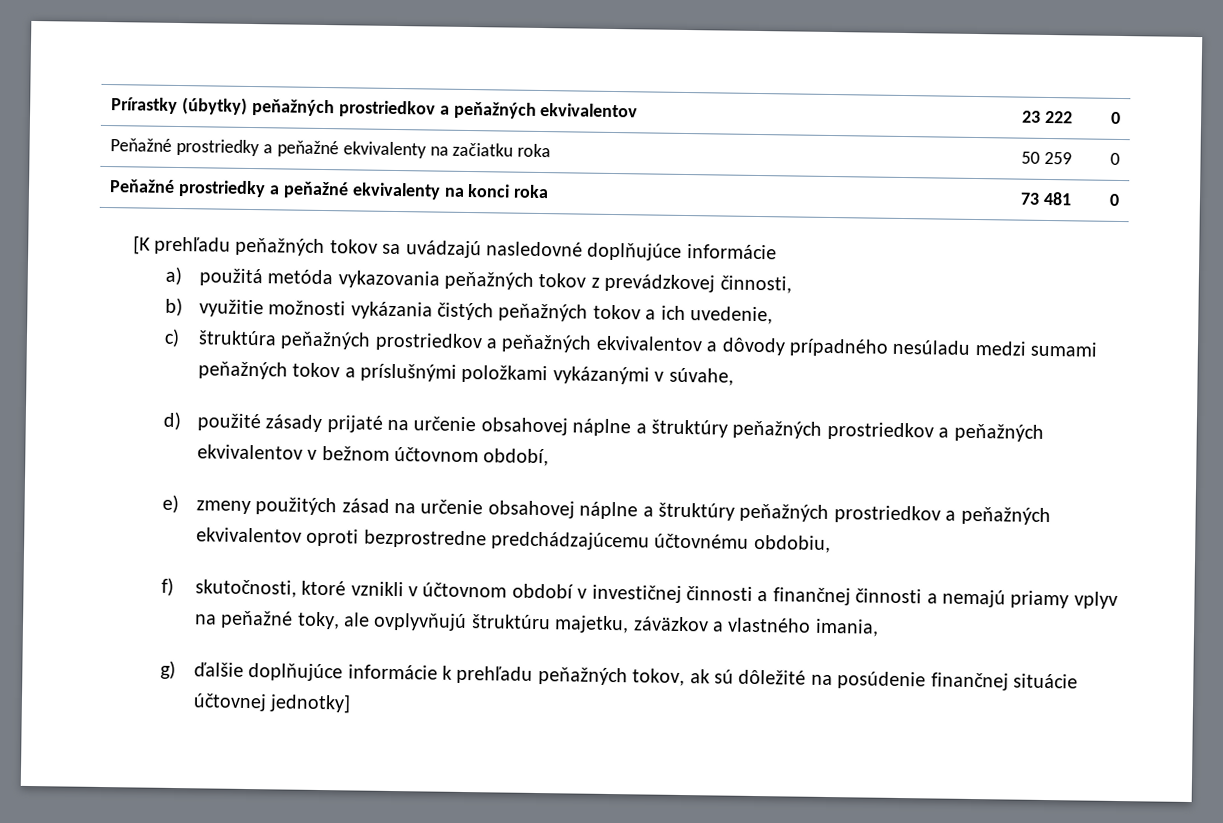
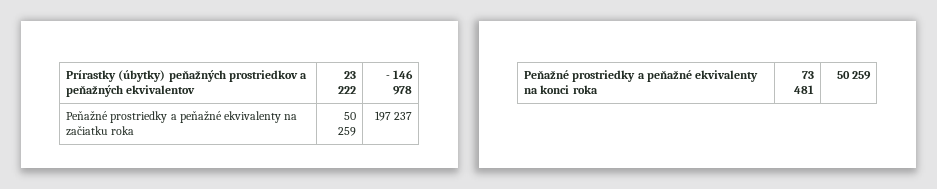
[1110,111,1121,124] 0 -> [385,70,413,79] [392,86,412,95] - 146 978
[1109,152,1120,165] 0 -> [374,111,412,121] 197 237
[1108,193,1120,206] [132,235,777,261] [165,266,792,294] [165,297,774,325] [164,328,1098,357] [197,361,734,386] [163,411,1044,442] [196,444,550,467] [162,494,1051,526] [195,527,831,554] [161,577,1118,609] [194,610,879,637] [160,660,1079,691] [192,693,352,714] 0 // [K prehľadu peňažných tokov sa uvádzajú nasledovné doplňujúce informácie // a) použitá metóda vykazovania peňažných tokov z prevádzkovej činnosti, // b) využitie možnosti vykázania čistých peňažných tokov a ich uvedenie, // c) štruktúra peňažných prostriedkov a peňažných ekvivalentov a dôvody prípadného nesúladu medzi sumami peňažných tokov a príslušnými položkami vykázanými v súvahe, // d) použité zásady prijaté na určenie obsahovej náplne a štruktúry peňažných prostriedkov a peňažných ekvivalentov v bežnom účtovnom období, // e) zmeny použitých zásad na určenie obsahovej náplne a štruktúry peňažných prostriedkov a peňažných ekvivalentov oproti bezprostredne predchádzajúcemu účtovnému obdobiu, // f) skutočnosti, ktoré vznikli v účtovnom období v investičnej činnosti a finančnej činnosti a nemajú priamy vplyv na peňažné toky, ale ovplyvňujú štruktúru majetku, záväzkov a vlastného imania, // g) ďalšie doplňujúce informácie k prehľadu peňažných tokov, ak sú dôležité na posúdenie finančnej situácie účtovnej jednotky] -> [836,71,871,80] 50 259

